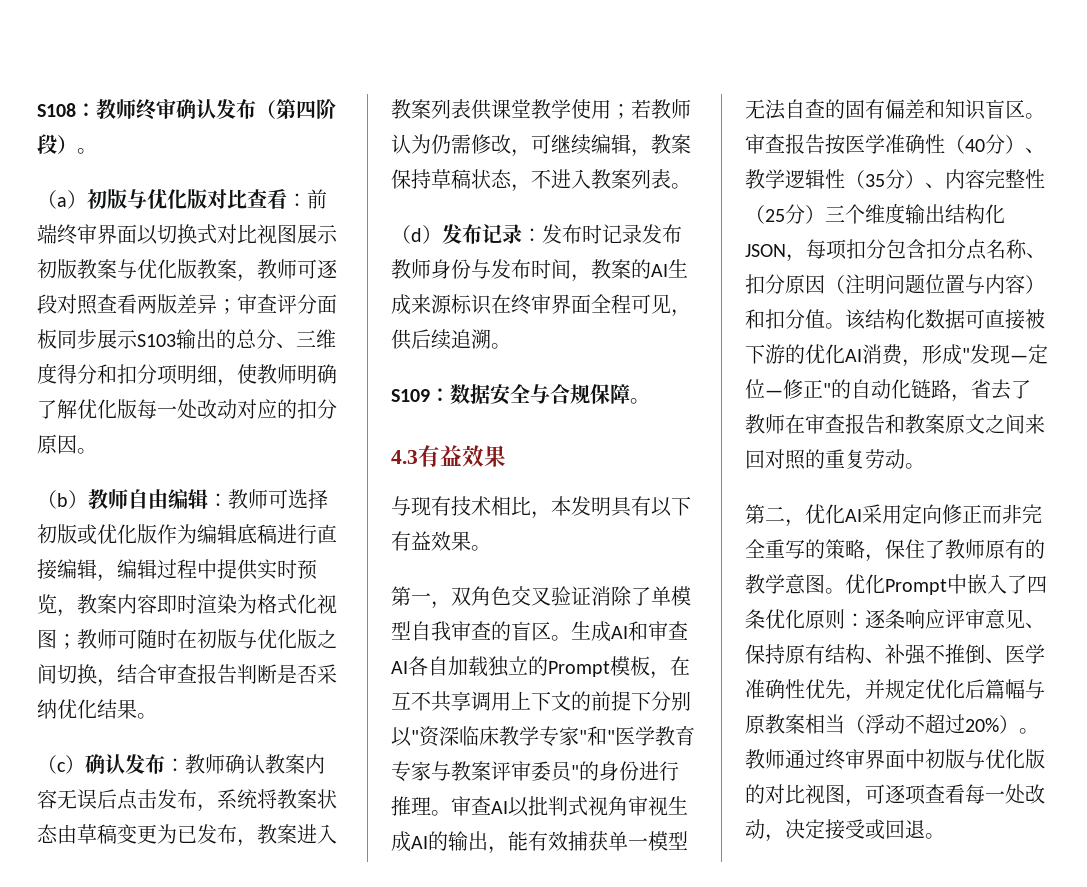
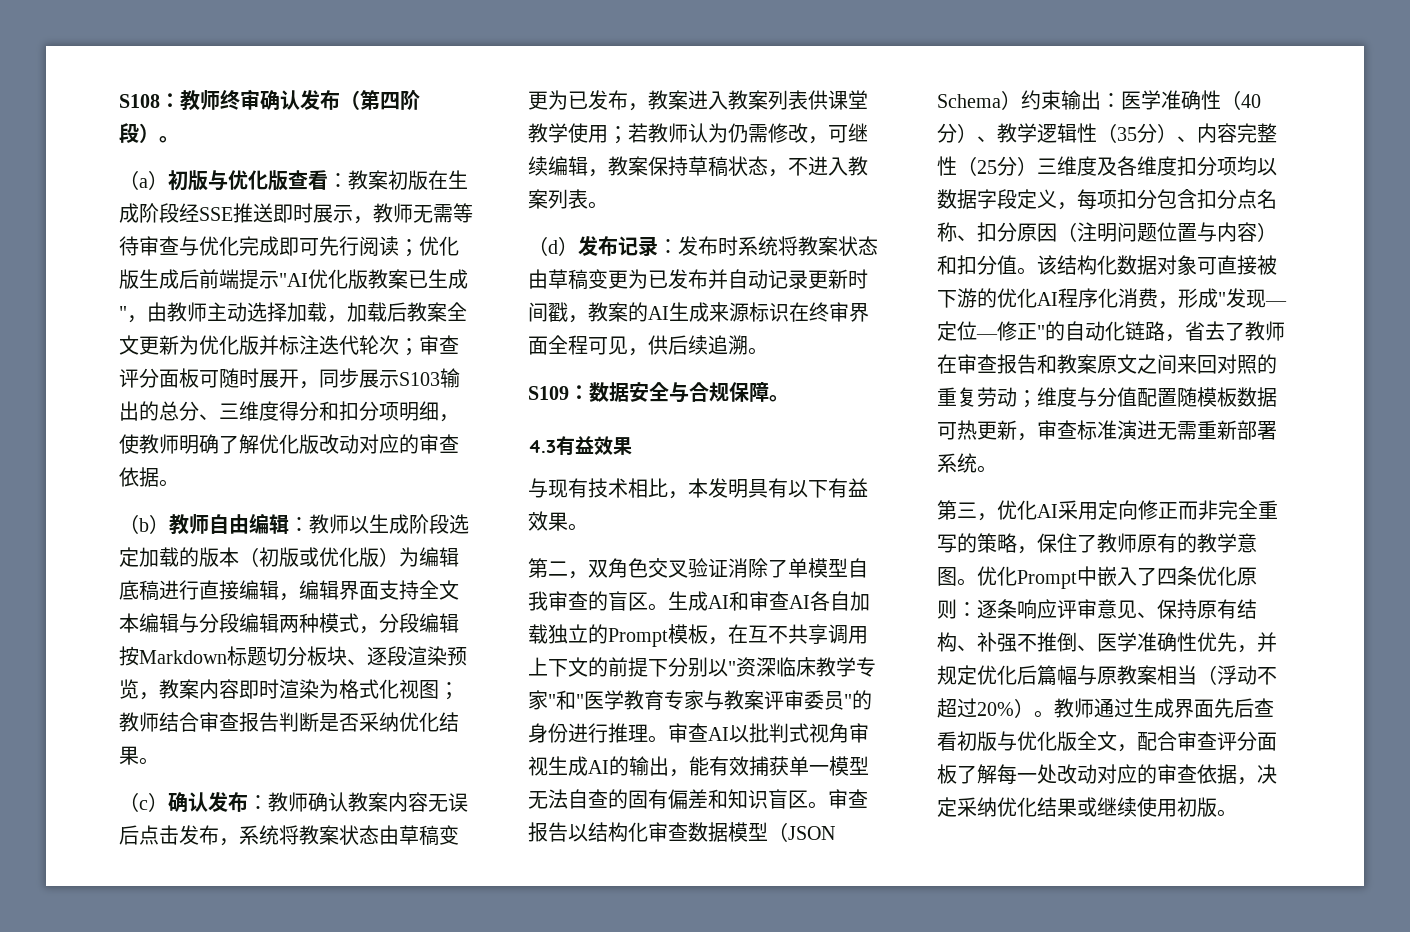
[207,189,327,209] [37,224,338,245] [37,259,338,282] [37,294,217,315] 对比查看：前端终审界面以切换式对比视图展示初版教案与优化版教案，教师可逐段对照查看两版差异 -> [288,170,468,190] [119,203,473,224] [119,236,459,257] [119,269,468,289] [119,302,467,323] [119,335,399,355] 查看：教案初版在生成阶段经SSE推送即时展示，教师无需等待审查与优化完成即可先行阅读；优化版生成后前端提示"AI优化版教案已生成"，由教师主动选择加载，加载后教案全文更新为优化版并标注迭代轮次
(57, 339) none -> [199,368,319,389] 可随时展开，
[137,399,337,419] [37,434,77,454] 每一处改动对应的扣分原因 -> [319,434,459,454] [119,467,159,487] 改动对应的审查依据
[268,489,328,509] 可选择 -> [349,514,469,534] [119,547,259,567] 以生成阶段选定加载的版本（
[157,524,177,544] 作 -> [379,547,399,567] ）
[157,559,297,580] 过程中提供实时 -> [339,580,459,600] [119,613,459,634] [119,646,447,666] 界面支持全文本编辑与分段编辑两种模式，分段编辑按Markdown标题切分板块、逐段渲染
[117,629,337,649] [37,664,117,687] 可随时在初版与优化版之间切换， -> (159, 722) none
[602,224,682,244] [391,259,571,279] 记录发布教师身份与发布时间 -> [738,236,878,256] [528,269,868,290] [528,302,568,322] 系统将教案状态由草稿变更为已发布并自动记录更新时间戳
[411,593,431,604] 一 -> [548,561,568,576] 二
[825,134,845,155] 按 -> [568,822,835,842] [937,90,1121,110] 以结构化审查数据模型（JSON Schema）约束输出：
[845,203,1005,224] [745,244,786,257] 个维度输出结构化JSON -> [1057,156,1277,176] [937,189,1057,209] 维度及各维度扣分项均以数据字段定义
(965, 319) none -> [1157,255,1197,275] 对象
(862, 355) none -> [1058,288,1118,308] 程序化
[905,463,925,469] [745,504,785,524] 。 // 第二 -> [1017,387,1277,408] [937,420,1277,441] [937,453,997,473] [937,500,977,520] ；维度与分值配置随模板数据可热更新，审查标准演进无需重新部署系统。 // 第三
[825,749,1045,770] [745,784,1045,807] [745,819,925,842] 终审界面中初版与优化版的对比视图，可逐项查看每一处改动，决定接受或回退 -> [1134,698,1274,718] [937,731,1277,752] [937,764,1277,785] [937,797,1217,817] 生成界面先后查看初版与优化版全文，配合审查评分面板了解每一处改动对应的审查依据，决定采纳优化结果或继续使用初版

